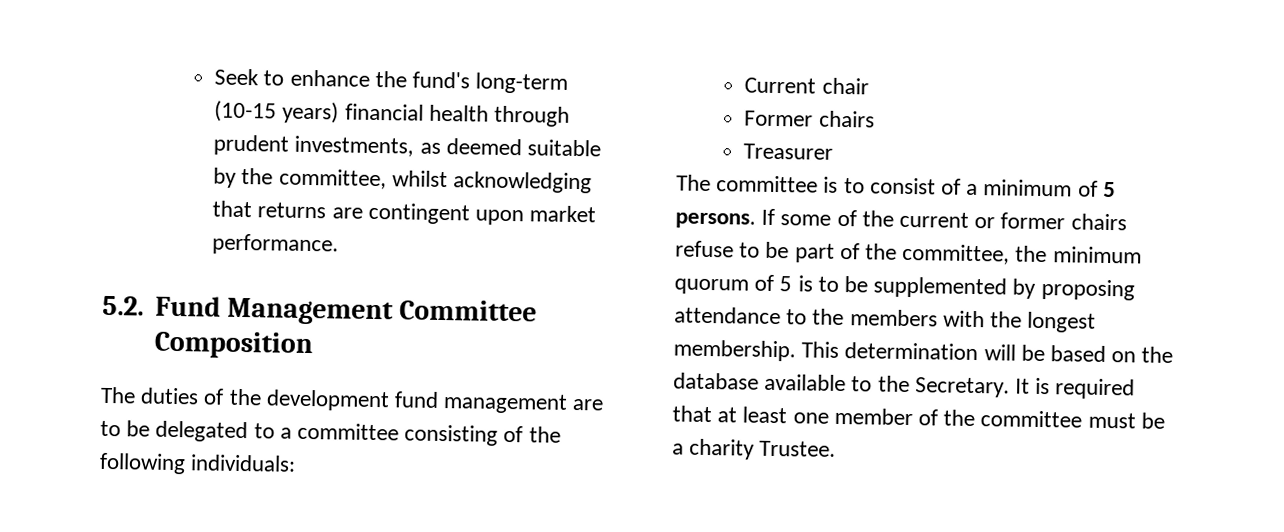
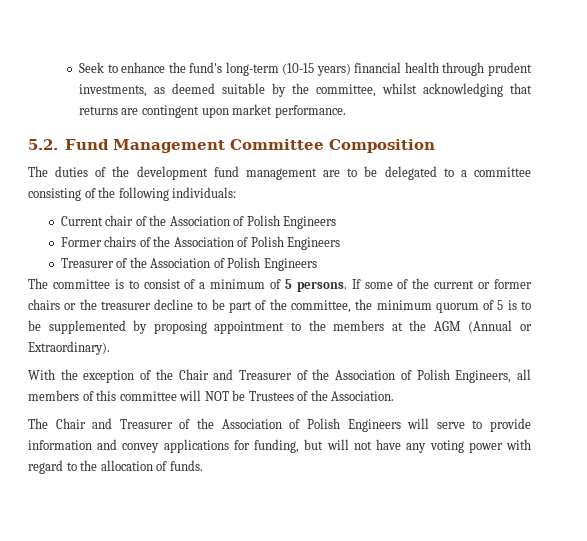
[744,110,875,128] [743,143,834,160] // Former chairs // Treasurer -> [135,215,337,229] [60,236,341,250] [60,257,317,271] of the Association of Polish Engineers // Former chairs of the Association of Polish Engineers // Treasurer of the Association of Polish Engineers
[675,240,734,258] refuse -> [64,299,194,310] or the treasurer decline
[674,306,781,325] attendance -> [214,321,285,334] appointment
[942,310,1097,333] [673,339,1174,363] [673,372,1136,400] [672,405,1165,429] [672,438,837,460] with the longest membership. This determination will be based on the database available to the Secretary. It is required that at least one member of the committee must be a charity Trustee. -> [391,320,532,333] [28,341,110,355] [28,369,531,383] [28,390,395,401] [28,418,532,432] [28,439,531,453] [28,460,203,474] at the AGM (Annual or Extraordinary). // With the exception of the Chair and Treasurer of the Association of Polish Engineers, all members of this committee will NOT be Trustees of the Association. // The Chair and Treasurer of the Association of Polish Engineers will serve to provide information and convey applications for funding, but will not have any voting power with regard to the allocation of funds.

